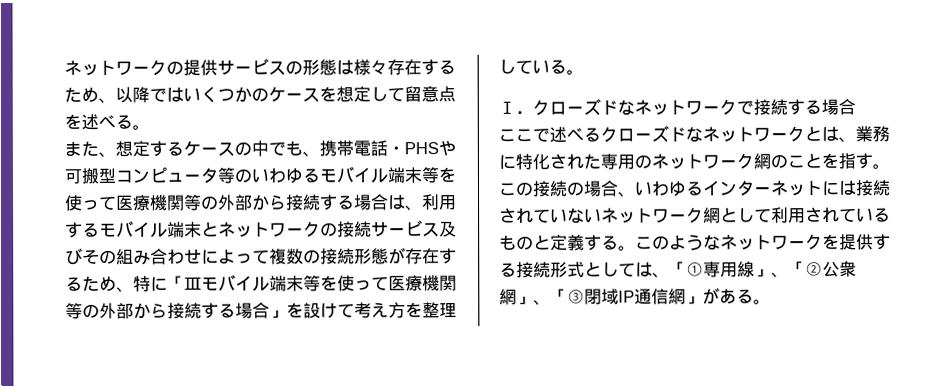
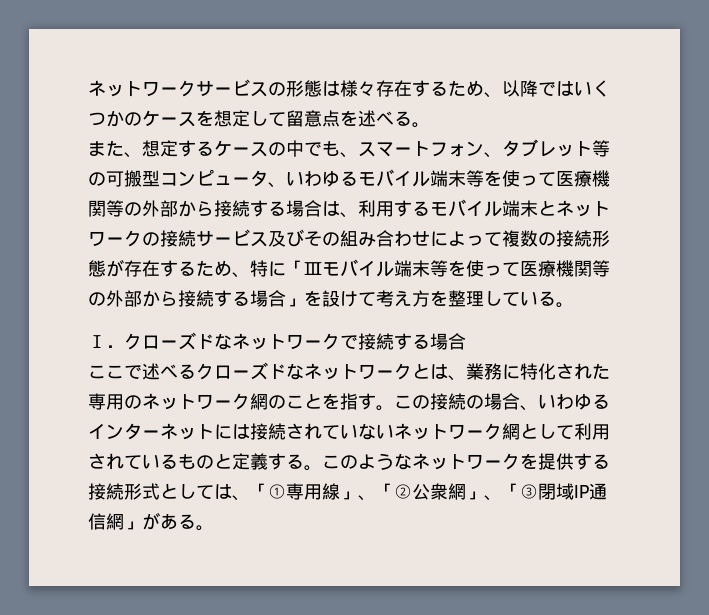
[64,59,218,77] ネットワークの提供 -> [88,80,196,97] ネットワーク
[319,140,456,157] 携帯電話・PHSや -> [358,139,610,158] [88,172,106,186] スマートフォン、タブレット等の
[217,167,252,184] 等の -> [268,182,286,188] 、

